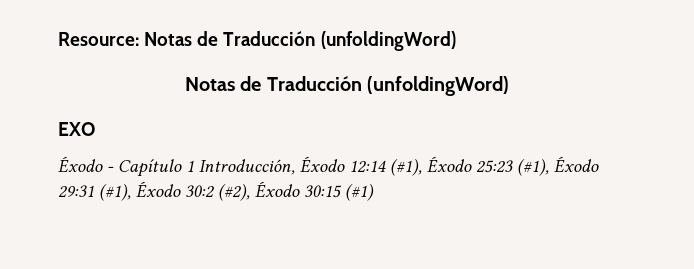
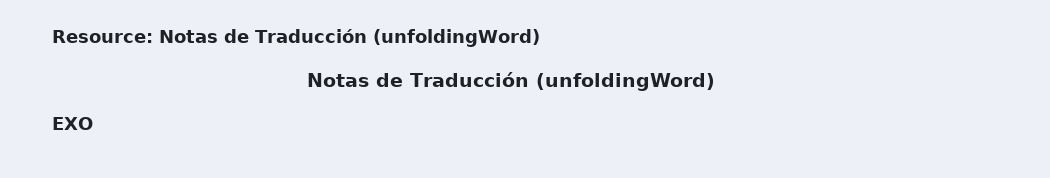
[58,156,599,177] [58,181,374,201] // Éxodo - Capítulo 1 Introducción, Éxodo 12:14 (#1), Éxodo 25:23 (#1), Éxodo 29:31 (#1), Éxodo 30:2 (#2), Éxodo 30:15 (#1) -> (93, 123) none

